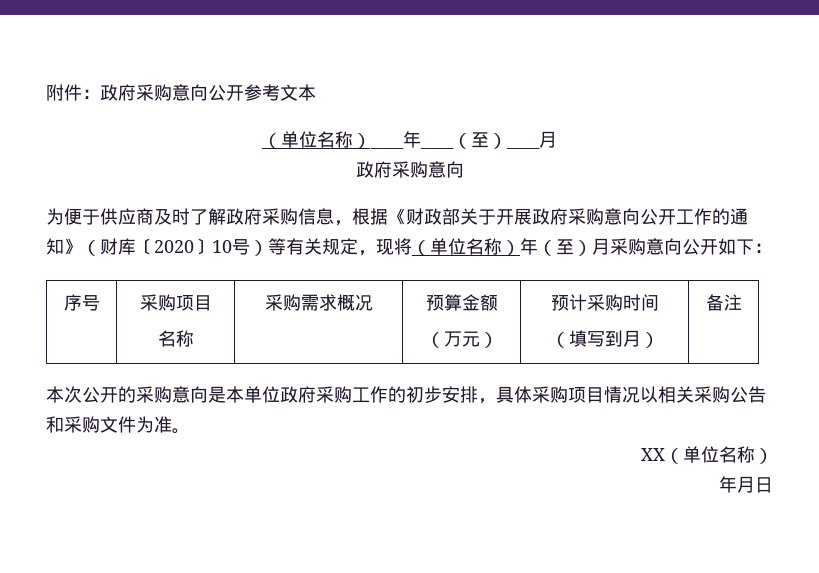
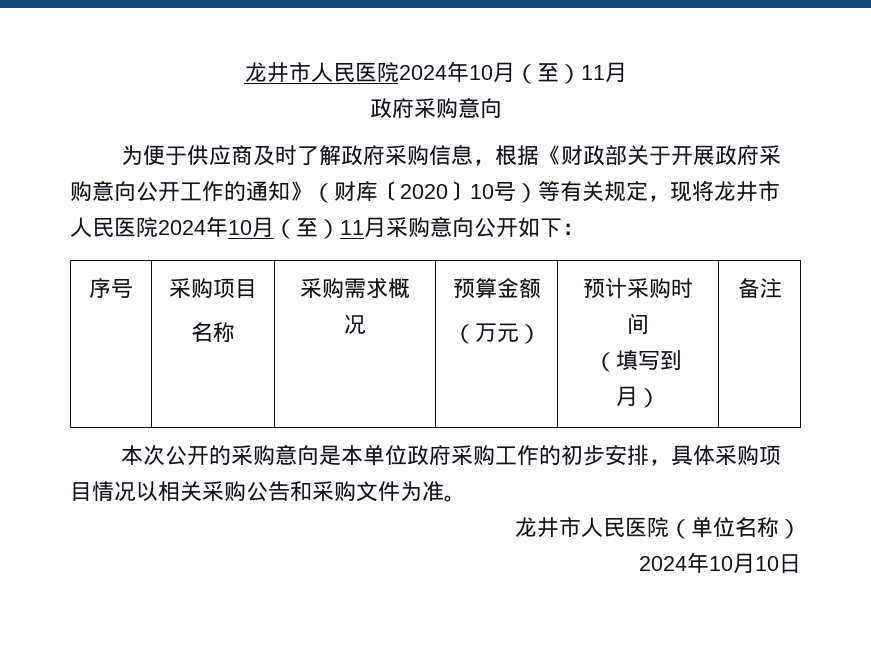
[46,84,316,101] [262,131,540,149] 附件：政府采购意向公开参考文本 // （单位名称）____年____（至）____ -> [244,61,605,84] 龙井市人民医院2024年10月（至）11
[412,238,592,256] （单位名称）年（至） -> [714,181,780,202] [70,216,364,239] 龙井市人民医院2024年10月（至）11
[641,448,665,461] XX -> [515,517,669,538] 龙井市人民医院
[719,476,755,493] 年月 -> [639,552,779,574] 2024年10月10

